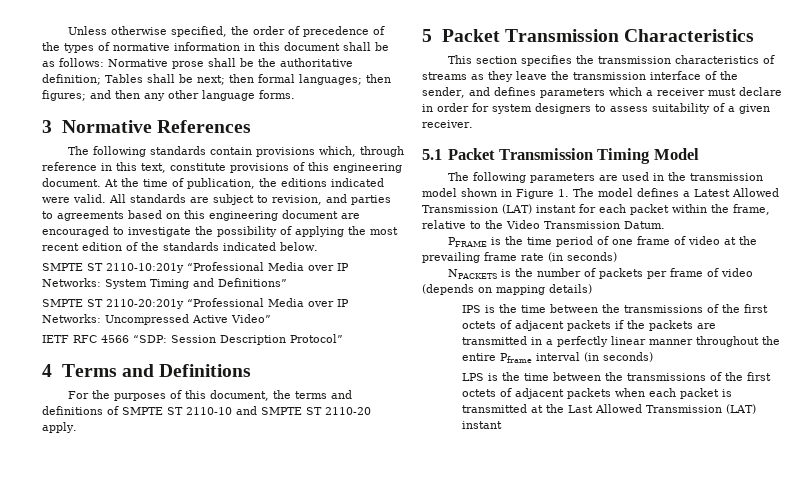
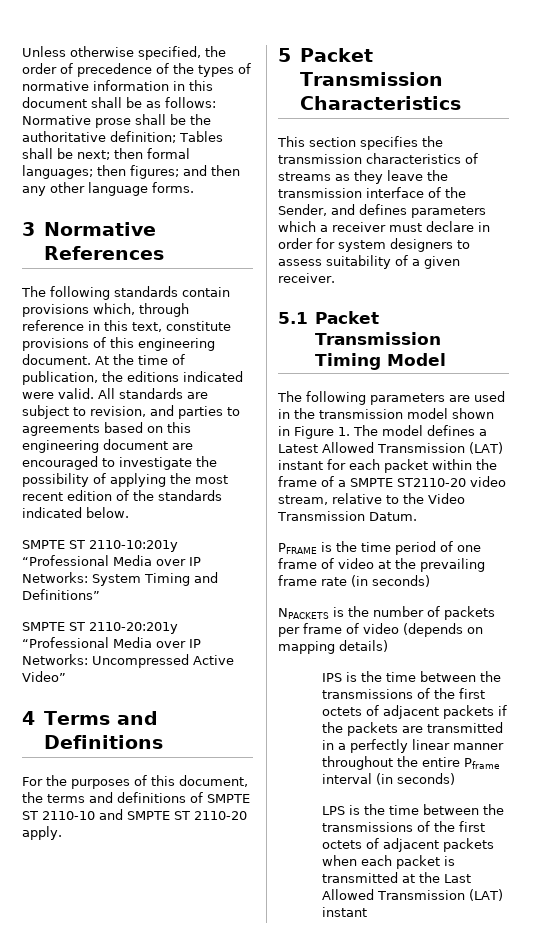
[42,334,343,345] // IETF RFC 4566 “SDP: Session Description Protocol” -> (66, 676) none
[422,87,465,98] sender, -> [278,204,327,216] Sender,
[733,204,770,215] frame, -> [278,476,506,487] [278,495,328,505] frame of a SMPTE ST2110-20 video stream,

